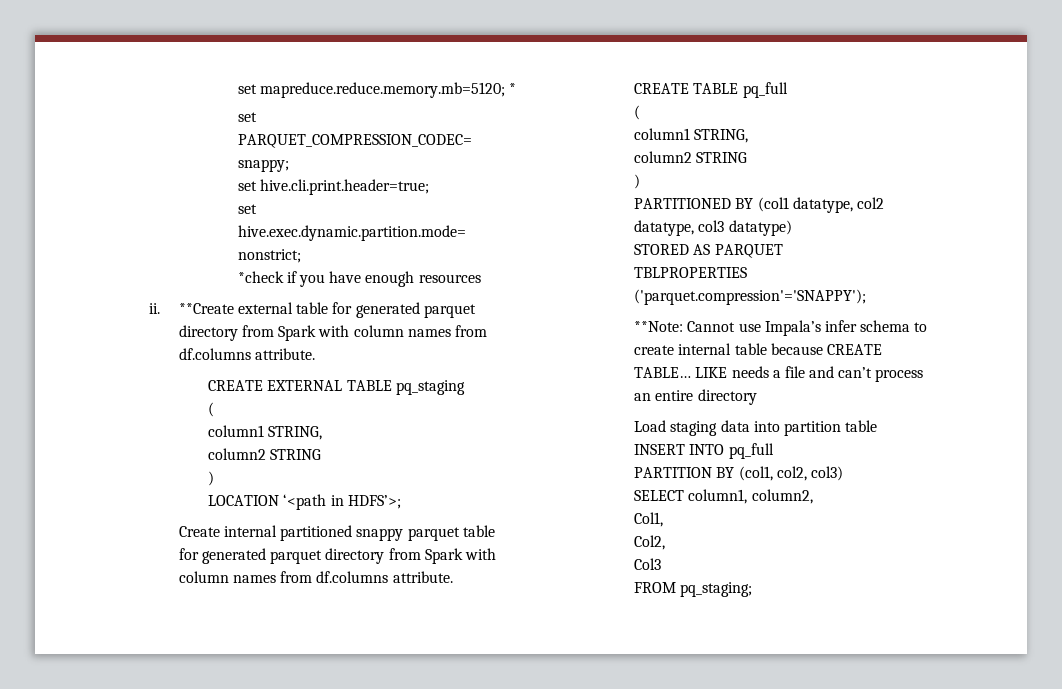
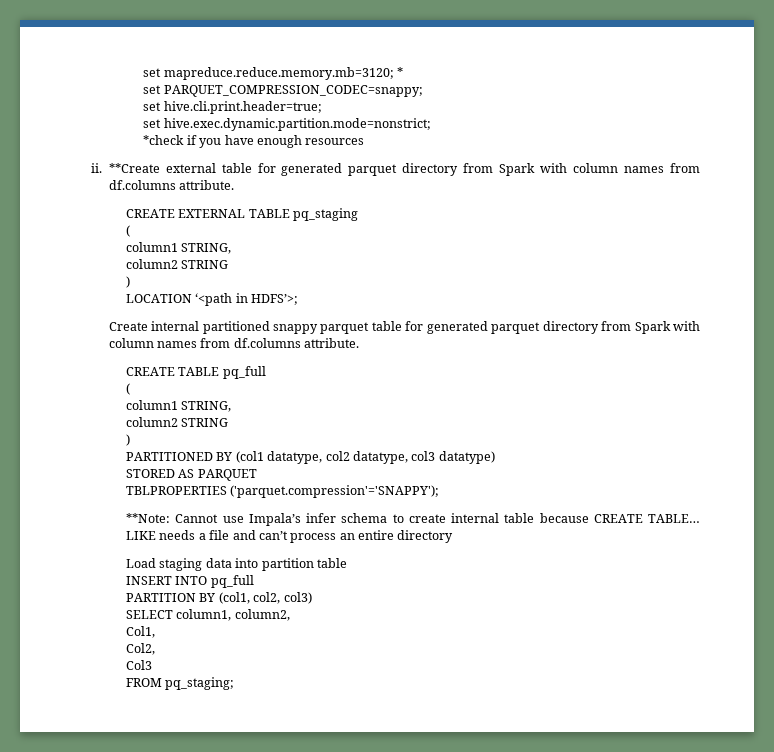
[237,82,505,98] set mapreduce.reduce.memory.mb=5120; -> [143,67,394,80] set mapreduce.reduce.memory.mb=3120;

